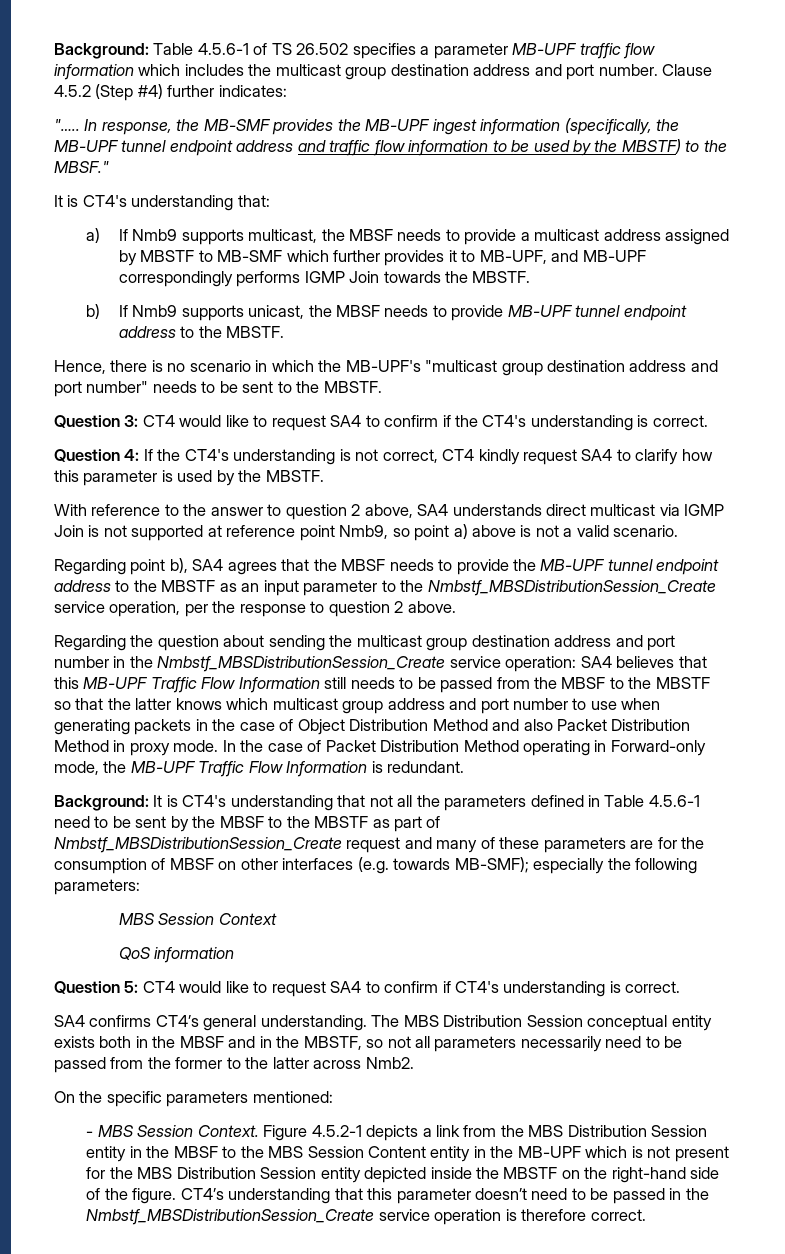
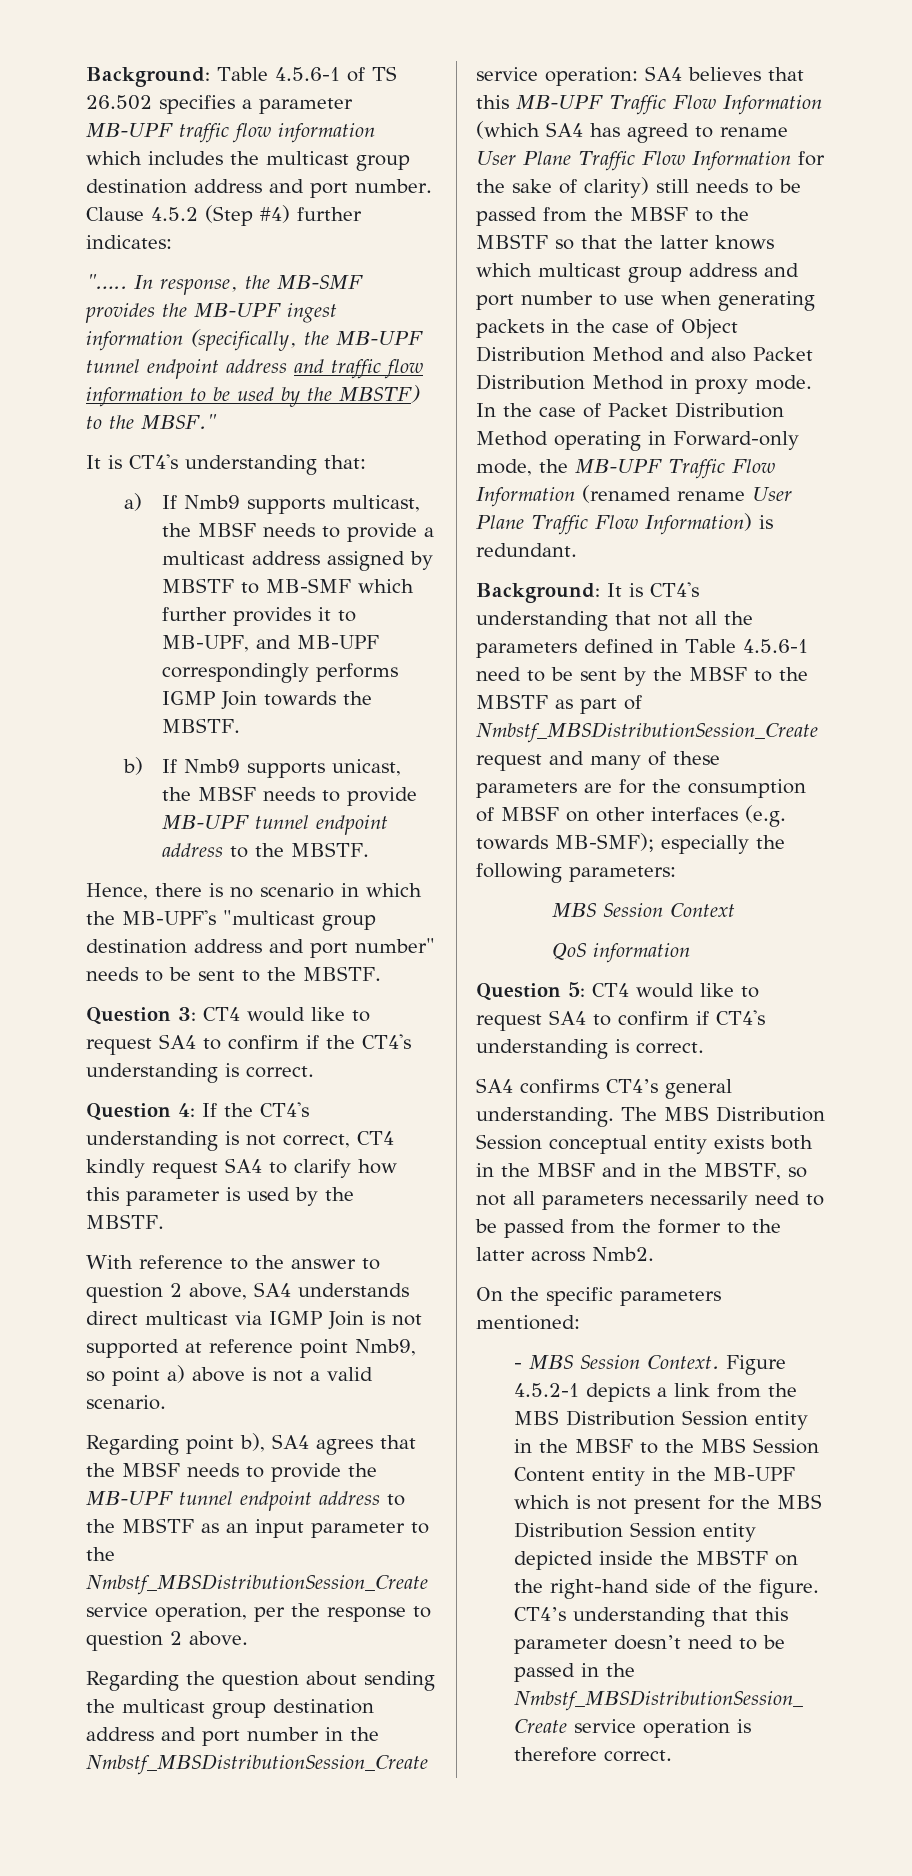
(320, 685) none -> [476,121,788,143] [476,151,825,171] [476,177,649,198] (which SA4 has agreed to rename User Plane Traffic Flow Information for the sake of clarity)
(368, 769) none -> [582,485,792,503] [476,513,752,535] (renamed rename User Plane Traffic Flow Information)

